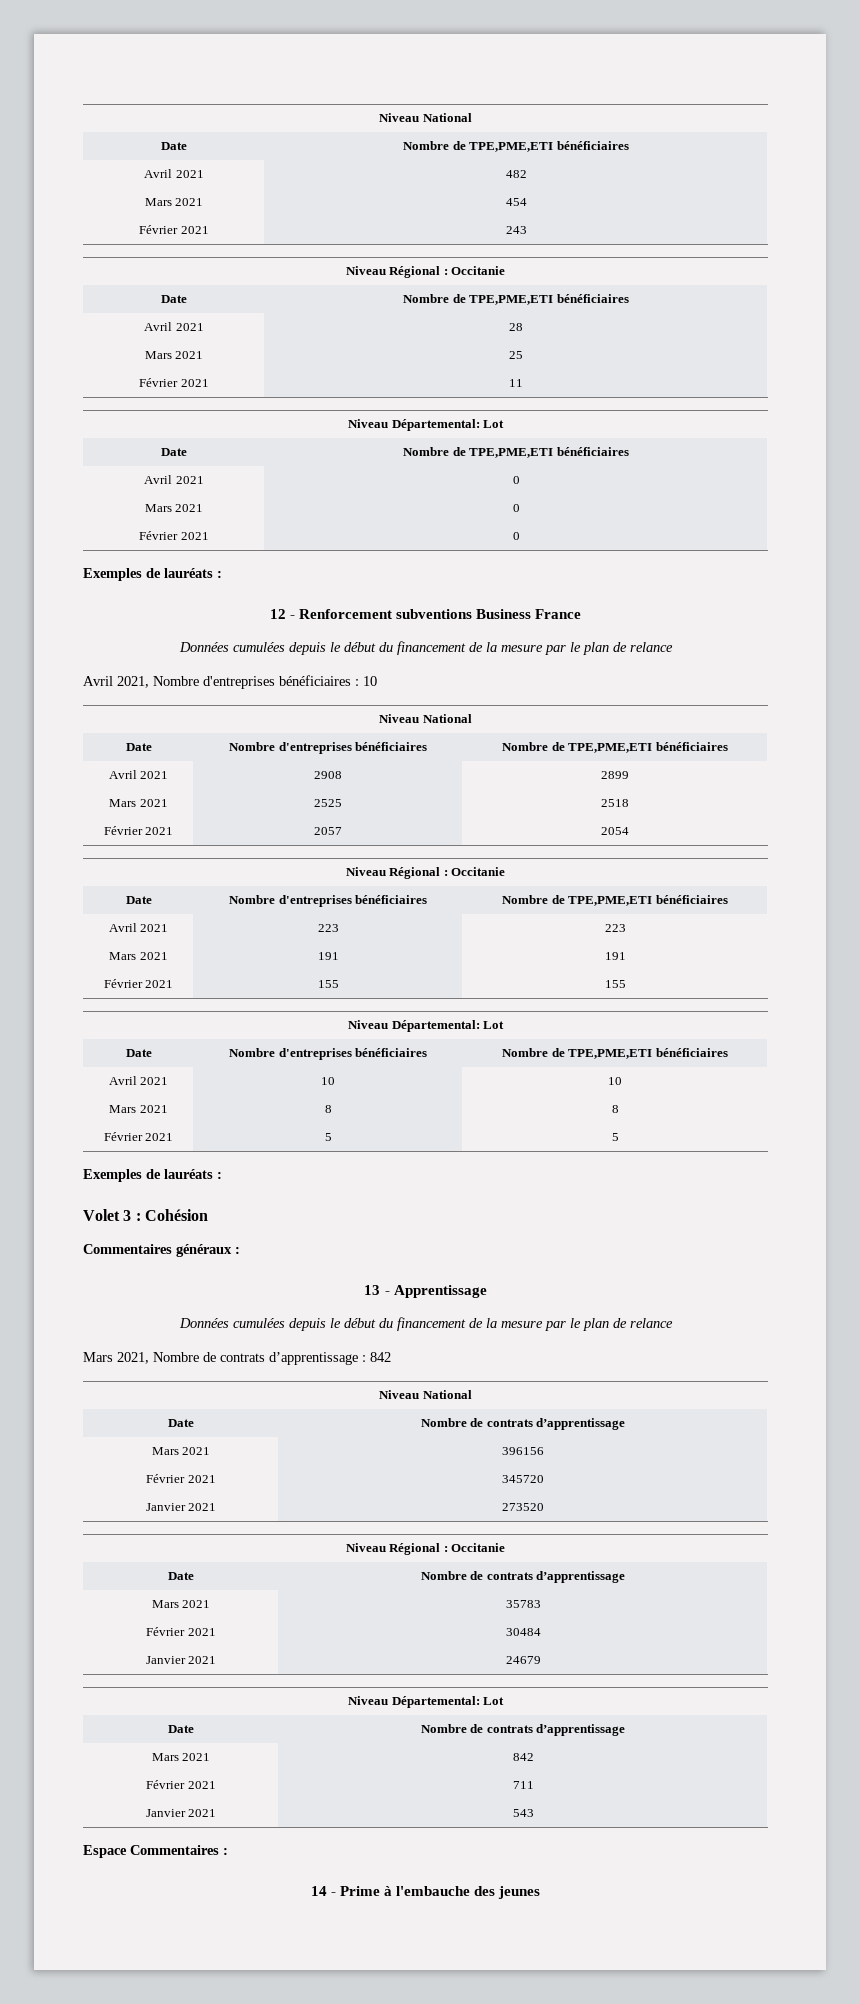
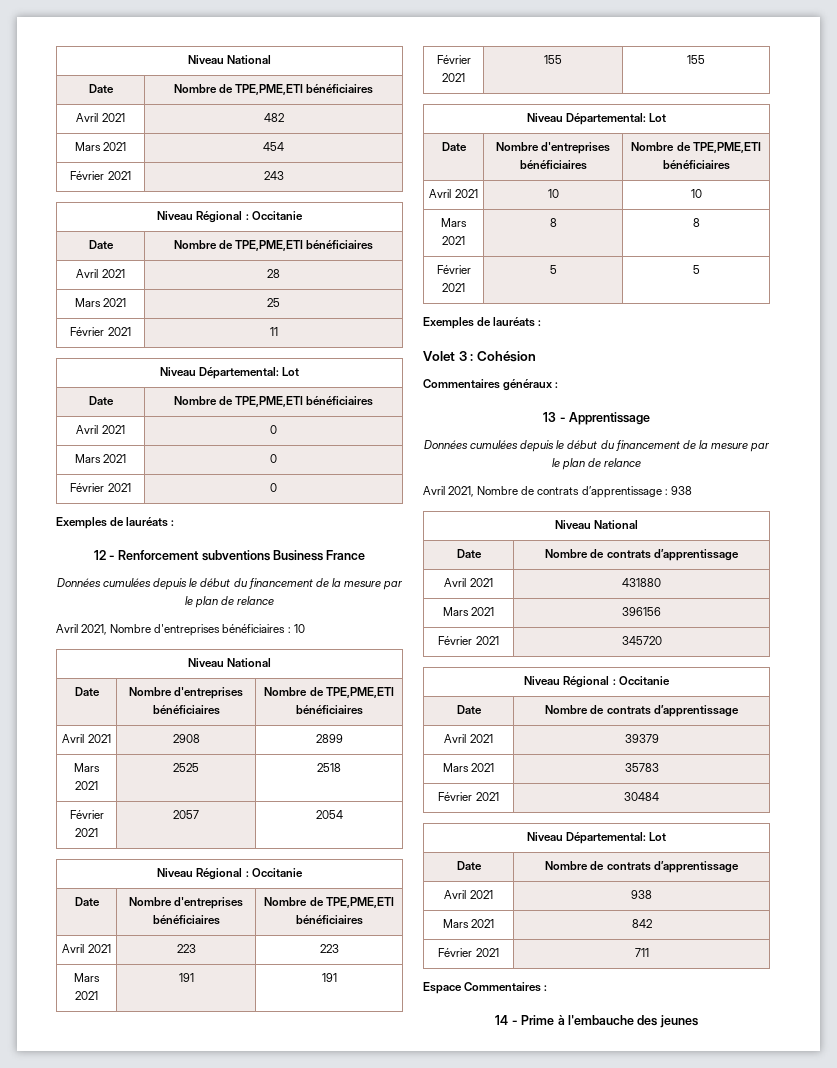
[83,1352,113,1362] Mars -> [423,486,445,495] Avril
[370,1352,391,1362] 842 -> [670,486,692,495] 938
(626, 1424) none -> [444,578,493,587] [622,578,661,587] // Avril 2021 | 431880
[145,1503,217,1511] [502,1503,544,1511] // Janvier 2021 | 273520 -> (662, 640) none
(626, 1577) none -> [444,734,493,743] [624,734,659,743] // Avril 2021 | 39379
[145,1656,217,1664] [505,1656,541,1664] // Janvier 2021 | 24679 -> (659, 796) none
(626, 1730) none -> [444,890,493,899] [631,890,652,899] // Avril 2021 | 938
[145,1809,217,1817] [512,1809,534,1817] // Janvier 2021 | 543 -> (649, 952) none

